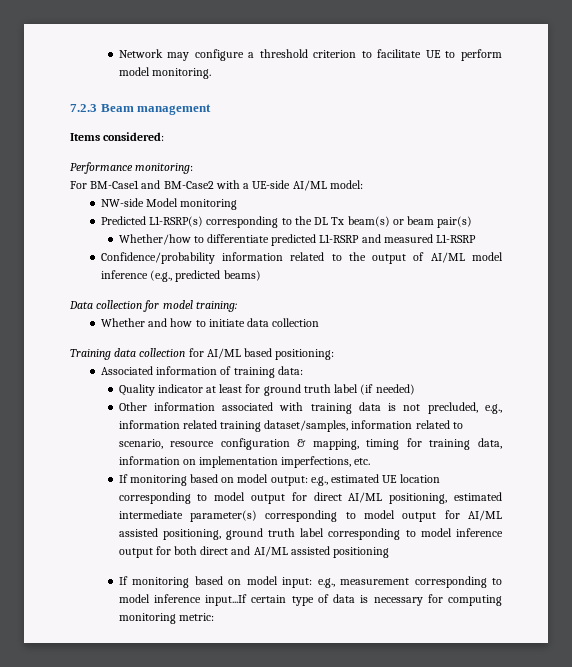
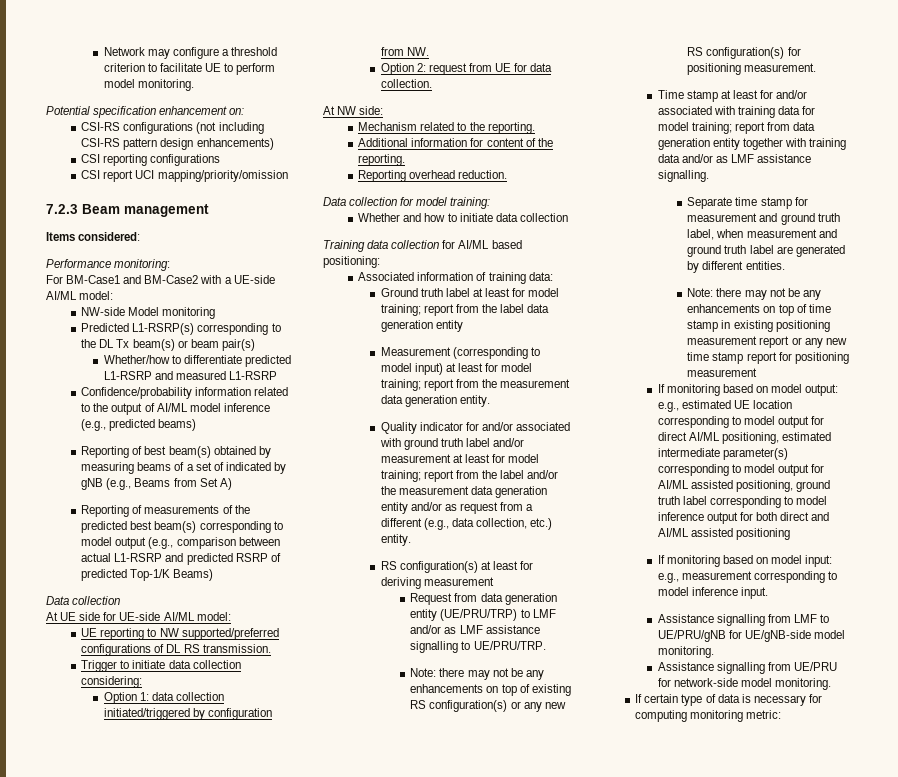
(211, 73) none -> [46,106,245,118] [81,122,264,134] [81,138,274,150] [81,154,221,166] [81,170,288,182] // Potential specification enhancement on: // CSI-RS configurations (not including CSI-RS pattern design enhancements) // CSI reporting configurations // CSI report UCI mapping/priority/omission
(261, 275) none -> [81,446,271,458] [81,462,286,474] [81,478,232,490] [81,505,250,517] [81,521,283,533] [81,537,280,549] [81,553,281,565] [81,569,214,581] [46,596,121,605] [46,612,231,621] [81,628,279,640] [81,644,271,656] [81,660,241,672] [81,676,143,688] [103,692,225,704] [103,708,273,720] [380,47,429,56] [380,63,553,75] [380,79,432,88] [323,106,384,115] [358,122,535,134] [358,138,553,147] [358,154,406,166] [358,170,508,182] // Reporting of best beam(s) obtained by measuring beams of a set of indicated by gNB (e.g., Beams from Set A) // Reporting of measurements of the predicted best beam(s) corresponding to model output (e.g., comparison between actual L1-RSRP and predicted RSRP of predicted Top-1/K Beams) // Data collection // At UE side for UE-side AI/ML model: // UE reporting to NW supported/preferred configurations of DL RS transmission. // Trigger to initiate data collection considering: // Option 1: data collection initiated/triggered by configuration from NW. // Option 2: request from UE for data collection. // At NW side: // Mechanism related to the reporting. // Additional information for content of the reporting. // Reporting overhead reduction.
[118,384,415,396] [118,402,502,414] [118,420,463,432] [118,438,502,450] [118,456,371,468] Quality indicator at least for ground truth label (if needed) // Other information associated with training data is not precluded, e.g., information related training dataset/samples, information related to scenario, resource configuration & mapping, timing for training data, information on implementation imperfections, etc. -> [380,288,560,297] [380,304,550,316] [380,320,463,332] [380,347,541,359] [380,363,533,375] [380,379,571,391] [380,395,491,407] [380,422,571,434] [379,438,525,450] [380,454,540,463] [380,470,559,482] [380,486,548,498] [380,502,534,514] [380,518,553,530] [380,534,411,546] [380,561,534,573] [380,577,494,589] [410,593,557,605] [410,609,556,621] [410,625,540,634] [410,641,546,653] [410,668,544,680] [410,684,571,696] [410,700,566,712] [687,47,801,59] [687,63,817,75] [657,90,808,102] [657,106,816,118] [657,122,816,134] [657,138,847,150] [657,154,812,163] [657,170,709,182] [687,197,808,209] [687,213,840,225] [687,229,837,240] [687,245,845,257] [687,261,785,273] [687,288,821,300] [687,304,831,316] [687,320,830,332] [687,336,847,348] [687,352,849,364] [687,368,758,377] Ground truth label at least for model training; report from the label data generation entity // Measurement (corresponding to model input) at least for model training; report from the measurement data generation entity. // Quality indicator for and/or associated with ground truth label and/or measurement at least for model training; report from the label and/or the measurement data generation entity and/or as request from a different (e.g., data collection, etc.) entity. // RS configuration(s) at least for deriving measurement // Request from data generation entity (UE/PRU/TRP) to LMF and/or as LMF assistance signalling to UE/PRU/TRP. // Note: there may not be any enhancements on top of existing RS configuration(s) or any new RS configuration(s) for positioning measurement. // Time stamp at least for and/or associated with training data for model training; report from data generation entity together with training data and/or as LMF assistance signalling. // Separate time stamp for measurement and ground truth label, when measurement and ground truth label are generated by different entities. // Note: there may not be any enhancements on top of time stamp in existing positioning measurement report or any new time stamp report for positioning measurement
[205,594,248,606] input...If -> [741,587,769,599] [657,614,830,626] [657,630,846,642] [657,646,714,658] [657,662,838,674] [657,678,832,690] [635,694,643,703] input. // Assistance signalling from LMF to UE/PRU/gNB for UE/gNB-side model monitoring. // Assistance signalling from UE/PRU for network-side model monitoring. // If

